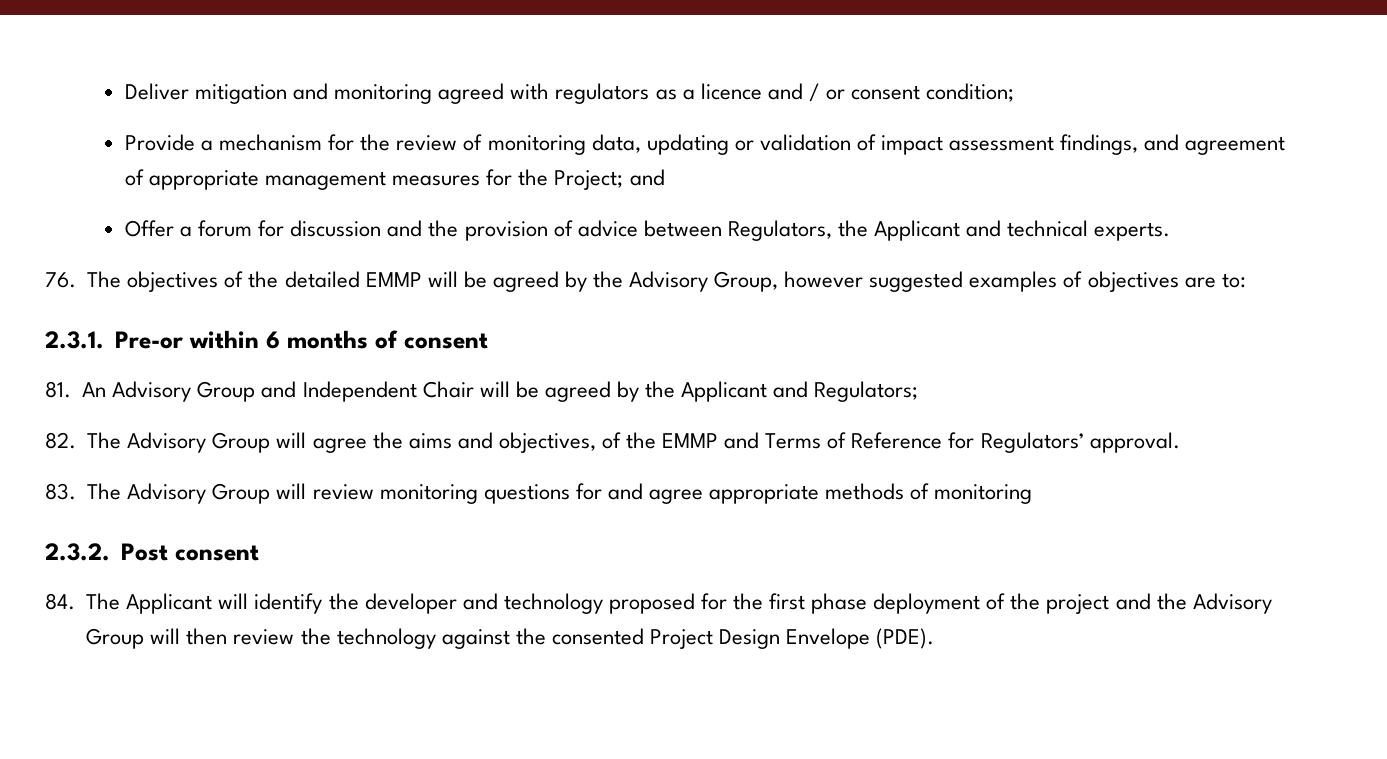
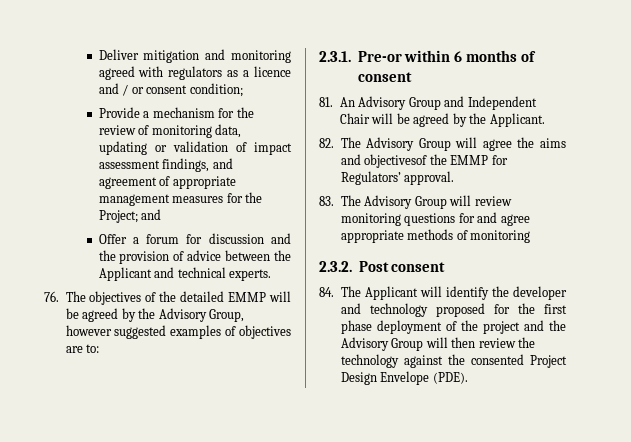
[727,220,832,241] Regulators, -> (271, 255) none
[681,381,919,402] Applicant and Regulators; -> [489,113,545,127] Applicant.
[498,432,943,453] objectives, of the EMMP and Terms of Reference -> [364,154,489,168] objectivesof the EMMP

